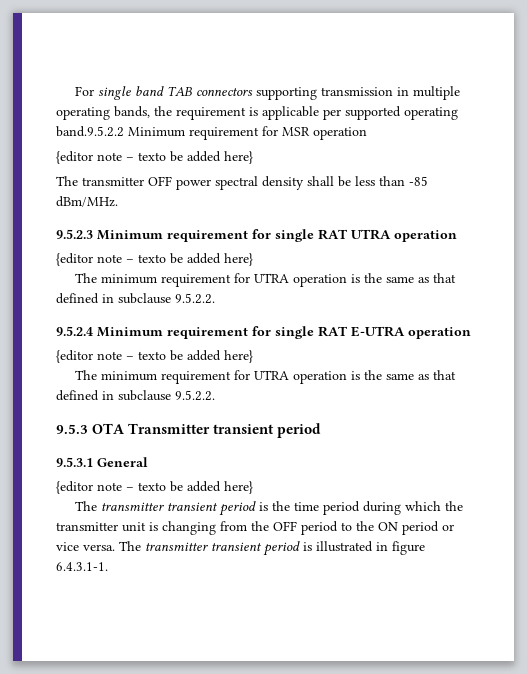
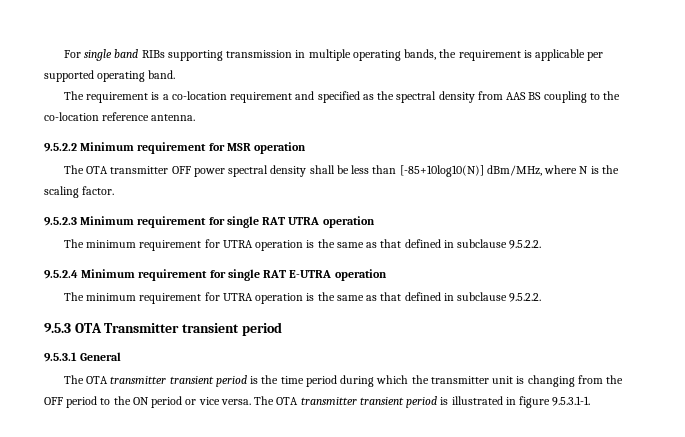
[167,86,254,96] TAB connectors -> [141,50,165,58] RIBs
[56,126,124,137] band.9.5.2.2 -> [148,70,176,79] [63,91,621,103] [44,112,196,121] [44,143,77,152] band. // The requirement is a co-location requirement and specified as the spectral density from AAS BS coupling to the co-location reference antenna. // 9.5.2.2
[56,151,253,164] [56,176,78,186] // {editor note – texto be added here} // The -> [63,165,109,174] // The OTA
[409,176,428,186] [56,196,118,207] -85 dBm/MHz. -> [399,165,619,177] [44,186,115,198] [-85+10log10(N)] dBm/MHz, where N is the scaling factor.
[56,253,253,266] // {editor note – texto be added here} -> (375, 222) none
[56,350,253,363] // {editor note – texto be added here} -> (387, 275) none
[56,481,253,494] [75,501,98,511] // {editor note – texto be added here} // The -> [63,375,109,384] // The OTA
(141, 546) none -> [276,397,299,405] OTA
[56,562,108,571] 6.4.3.1-1. -> [552,396,591,406] 9.5.3.1-1.

